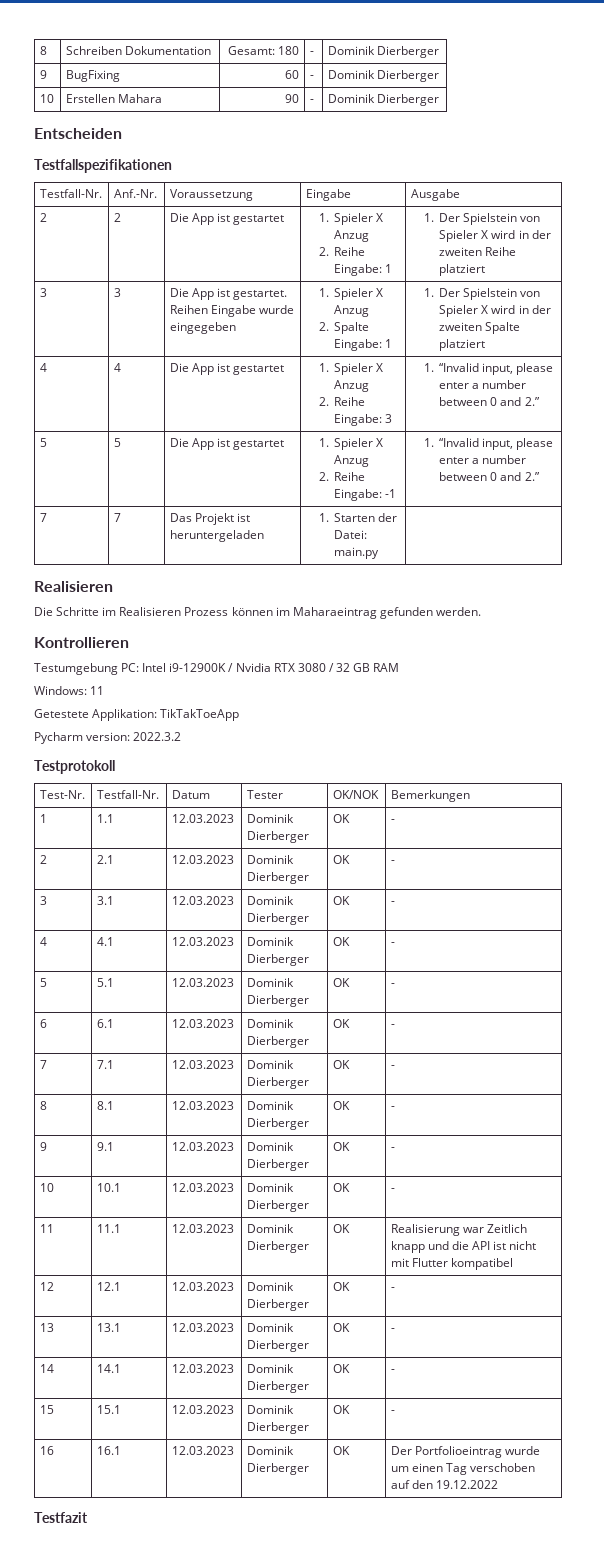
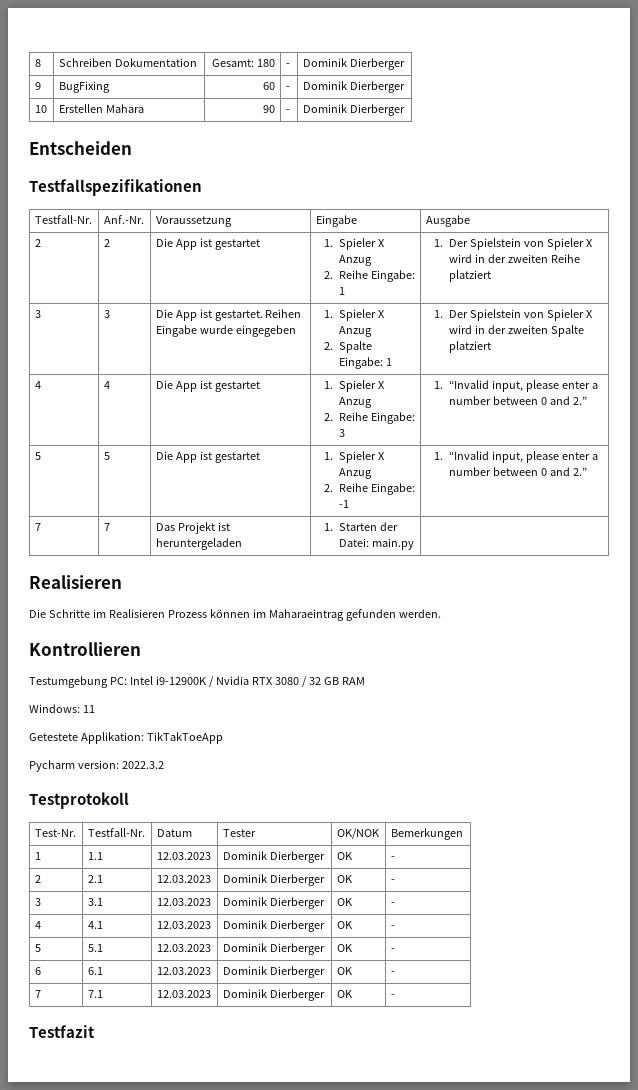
[39,1101,47,1110] [96,1101,114,1110] [171,1101,234,1110] [246,1101,294,1110] [246,1118,309,1130] [332,1101,350,1110] [390,1106,395,1110] [39,1142,47,1151] [96,1142,114,1151] [171,1142,234,1151] [246,1142,294,1151] [246,1159,309,1171] [332,1142,350,1151] [390,1147,395,1151] [39,1183,54,1192] [96,1183,121,1192] [171,1183,234,1192] [246,1183,294,1192] [246,1200,309,1212] [332,1183,350,1192] [390,1188,395,1192] [39,1224,54,1233] [96,1224,121,1233] [171,1224,234,1233] [246,1224,294,1233] [246,1241,309,1253] [332,1224,350,1233] [390,1224,528,1236] [390,1241,537,1253] [390,1258,514,1270] [39,1282,54,1291] [96,1282,121,1291] [171,1282,234,1291] [246,1282,294,1291] [246,1299,309,1311] [332,1282,350,1291] [390,1287,395,1291] [39,1323,54,1332] [96,1323,121,1332] [171,1323,234,1332] [246,1323,294,1332] [246,1340,309,1352] [332,1323,350,1332] [390,1328,395,1332] [39,1364,54,1373] [96,1364,121,1373] [171,1364,234,1373] [246,1364,294,1373] [246,1381,309,1393] [332,1364,350,1373] [390,1369,395,1373] [39,1405,54,1414] [96,1405,121,1414] [171,1405,234,1414] [246,1405,294,1414] [246,1422,309,1434] [332,1405,350,1414] [390,1410,395,1414] [39,1446,54,1455] [96,1446,121,1455] [171,1446,234,1455] [246,1446,294,1455] [246,1463,309,1475] [332,1446,350,1455] [390,1446,541,1458] [390,1463,536,1475] [390,1480,499,1489] // 8 | 8.1 | 12.03.2023 | Dominik Dierberger | OK | - // 9 | 9.1 | 12.03.2023 | Dominik Dierberger | OK | - // 10 | 10.1 | 12.03.2023 | Dominik Dierberger | OK | - // 11 | 11.1 | 12.03.2023 | Dominik Dierberger | OK | Realisierung war Zeitlich knapp und die API ist nicht mit Flutter kompatibel // 12 | 12.1 | 12.03.2023 | Dominik Dierberger | OK | - // 13 | 13.1 | 12.03.2023 | Dominik Dierberger | OK | - // 14 | 14.1 | 12.03.2023 | Dominik Dierberger | OK | - // 15 | 15.1 | 12.03.2023 | Dominik Dierberger | OK | - // 16 | 16.1 | 12.03.2023 | Dominik Dierberger | OK | Der Portfolioeintrag wurde um einen Tag verschoben auf den 19.12.2022 -> (395, 996) none

